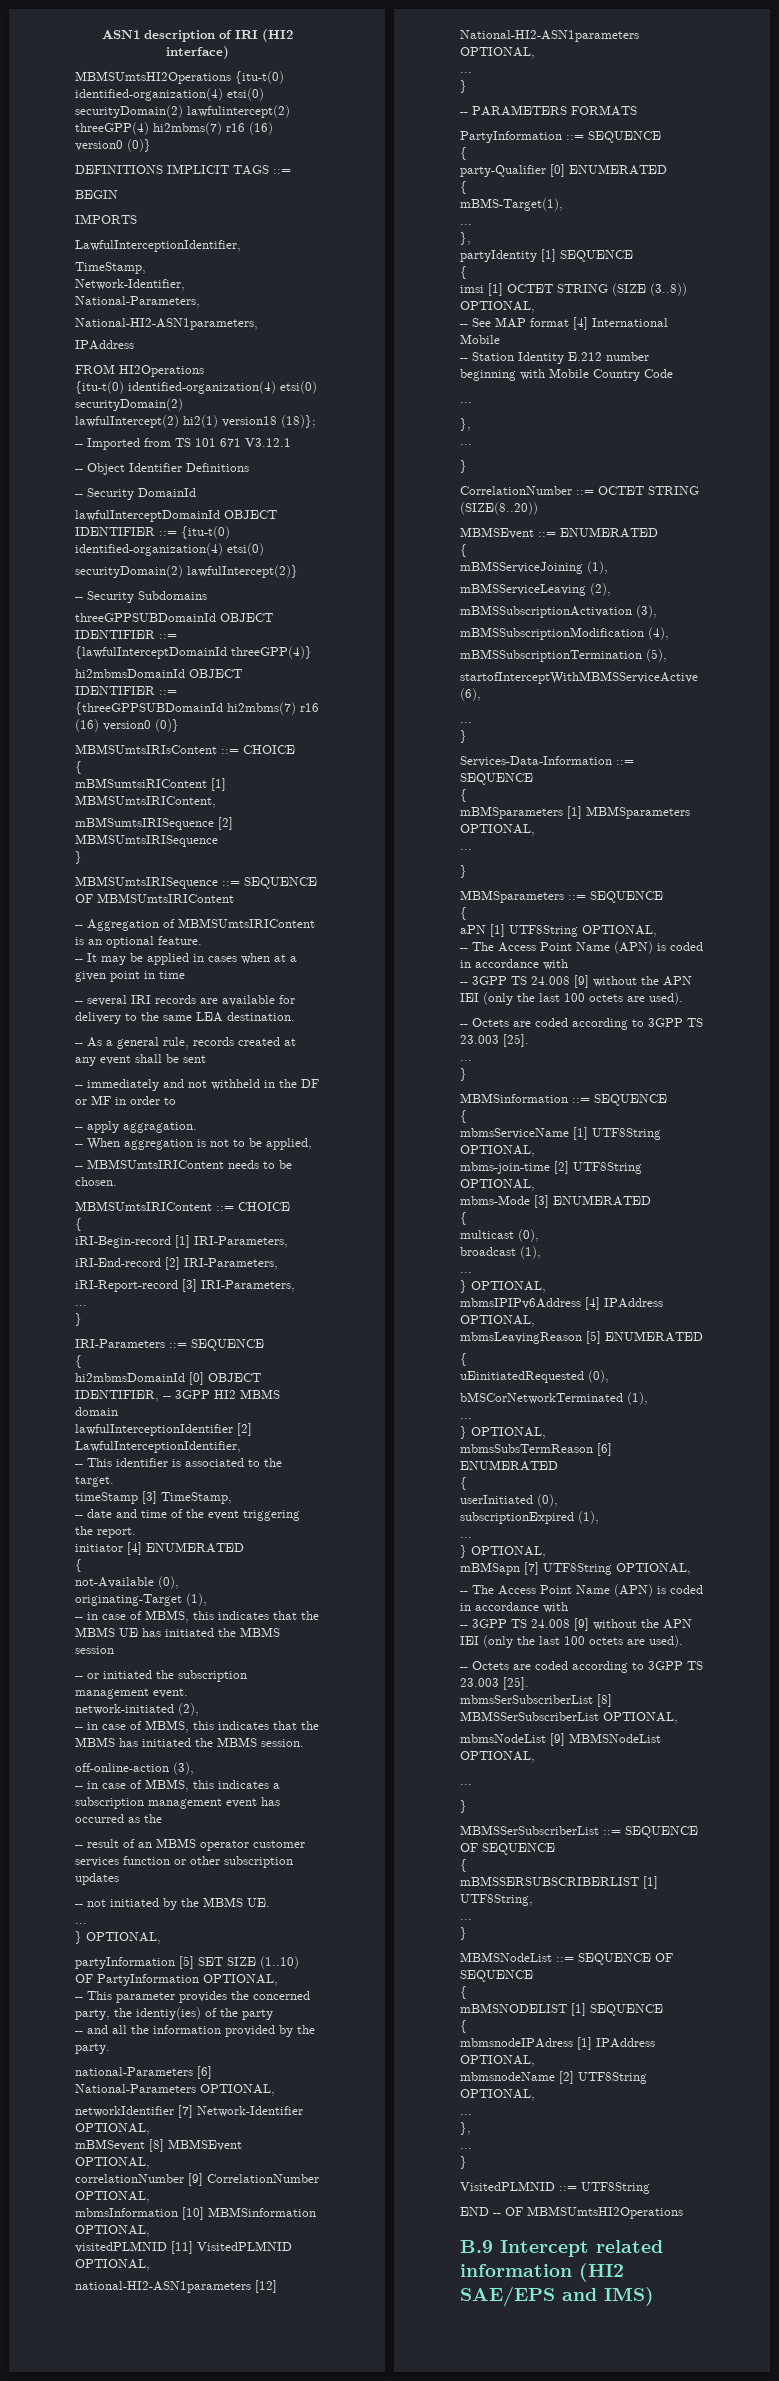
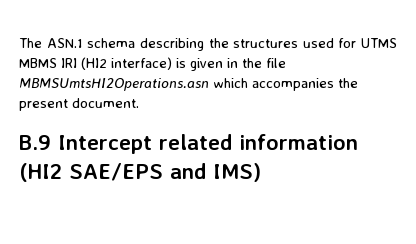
[101,29,293,42] [165,46,229,59] [75,71,284,84] [75,88,264,101] [75,105,290,118] [75,122,273,135] [75,139,151,152] [75,164,291,175] [75,190,118,199] [75,214,137,224] [75,240,241,252] [75,262,146,274] [75,279,185,291] [75,296,200,308] [75,318,258,330] [75,340,134,350] [75,364,204,377] [75,381,317,394] [75,398,183,411] [75,415,316,428] [75,438,291,450] [75,463,249,475] [75,488,196,500] [75,510,277,522] [75,526,230,539] [75,543,264,556] [75,565,298,578] [75,591,207,603] [75,613,273,622] [75,630,177,639] [75,646,312,659] [75,669,242,678] [75,686,177,695] [75,702,319,715] [75,719,179,732] [75,744,295,754] [75,761,82,774] [75,778,226,791] [75,795,216,808] [75,817,233,830] [75,834,218,847] [75,851,82,864] [75,876,317,889] [75,893,234,903] [75,918,315,931] [75,936,202,948] [75,953,297,965] [75,971,185,982] [75,995,295,1006] [75,1012,295,1024] [75,1037,296,1049] [75,1054,206,1066] [75,1079,319,1091] [75,1095,176,1105] [75,1121,197,1133] [75,1138,312,1150] [75,1159,292,1169] [75,1177,117,1186] [75,1201,290,1211] [75,1218,82,1231] [75,1235,288,1248] [75,1257,278,1270] [75,1279,295,1292] [75,1305,87,1306] [75,1313,82,1326] [75,1339,264,1351] [75,1355,82,1368] [75,1372,261,1385] [75,1389,280,1402] [75,1407,118,1416] [75,1423,252,1436] [75,1441,241,1453] [75,1458,282,1467] [75,1476,114,1487] [75,1491,232,1504] [75,1509,300,1521] [75,1526,136,1538] [75,1542,244,1555] [75,1559,82,1572] [75,1576,179,1589] [75,1593,207,1606] [75,1610,319,1623] [75,1627,280,1637] [75,1646,114,1654] [75,1670,247,1682] [75,1688,188,1699] [75,1703,199,1716] [75,1720,319,1733] [75,1737,304,1747] [75,1762,194,1775] [75,1779,280,1792] [75,1797,280,1809] [75,1814,162,1823] [75,1838,305,1851] [75,1856,293,1868] [75,1873,119,1885] [75,1897,270,1910] [75,1923,87,1924] [75,1931,161,1944] [75,1956,299,1969] [75,1974,278,1986] [75,1991,310,2003] [75,2007,273,2020] [75,2025,315,2037] [75,2043,110,2054] [75,2066,212,2079] [75,2084,275,2096] [75,2105,303,2118] [75,2123,150,2135] [75,2139,242,2152] [75,2157,150,2169] [75,2173,319,2186] [75,2191,150,2203] [75,2207,316,2220] [75,2225,150,2237] [75,2241,292,2254] [75,2259,150,2271] [75,2280,277,2293] [460,30,639,42] [460,47,535,59] [460,72,472,73] [460,80,467,93] [460,105,637,116] [460,131,661,143] [460,147,467,160] [460,164,667,177] [460,181,467,194] [460,198,563,211] [460,224,472,225] [460,232,471,245] [460,249,633,262] [460,266,467,279] [460,283,687,296] [460,301,535,313] [460,317,668,330] [460,334,500,344] [460,352,649,364] [460,368,673,381] [460,402,472,403] [460,418,471,431] [460,444,472,445] [460,460,467,473] [460,486,699,495] [460,502,538,515] [460,527,658,539] [460,544,467,557] [460,561,608,574] [460,583,611,596] [460,605,657,618] [460,627,669,640] [460,649,667,662] [460,671,698,684] [460,688,481,701] [460,722,472,723] [460,730,467,743] [460,756,634,767] [460,773,533,785] [460,789,467,802] [460,806,690,819] [460,824,535,836] [460,849,472,850] [460,865,467,878] [460,890,663,903] [460,907,467,920] [460,924,657,937] [460,941,703,954] [460,959,568,970] [460,975,692,988] [460,992,683,1005] [460,1018,703,1030] [460,1034,529,1047] [460,1060,472,1061] [460,1068,467,1081] [460,1093,667,1106] [460,1110,467,1123] [460,1127,661,1140] [460,1145,535,1157] [460,1161,642,1174] [460,1179,535,1191] [460,1195,651,1208] [460,1212,467,1225] [460,1229,539,1242] [460,1246,541,1259] [460,1272,472,1273] [460,1280,546,1293] [460,1297,663,1310] [460,1315,535,1327] [460,1331,703,1344] [460,1353,467,1366] [460,1370,609,1383] [460,1392,648,1405] [460,1418,472,1419] [460,1426,546,1439] [460,1443,612,1456] [460,1460,558,1471] [460,1477,467,1490] [460,1494,558,1507] [460,1511,599,1524] [460,1537,472,1538] [460,1545,546,1558] [460,1562,691,1575] [460,1584,703,1597] [460,1602,568,1613] [460,1618,692,1631] [460,1635,683,1648] [460,1661,703,1673] [460,1677,529,1690] [460,1694,612,1707] [460,1711,678,1724] [460,1733,661,1746] [460,1751,535,1763] [460,1784,472,1785] [460,1800,467,1813] [460,1825,698,1838] [460,1843,555,1855] [460,1859,467,1872] [460,1876,658,1889] [460,1894,533,1906] [460,1919,472,1920] [460,1927,467,1940] [460,1952,673,1965] [460,1970,533,1982] [460,1986,467,1999] [460,2003,663,2016] [460,2020,467,2033] [460,2037,655,2050] [460,2055,535,2067] [460,2071,647,2084] [460,2089,535,2101] [460,2114,472,2115] [460,2122,471,2135] [460,2148,472,2149] [460,2156,467,2169] [460,2181,650,2194] [460,2206,683,2219] ASN1 description of IRI (HI2 interface) // MBMSUmtsHI2Operations {itu-t(0) identified-organization(4) etsi(0) securityDomain(2) lawfulintercept(2) threeGPP(4) hi2mbms(7) r16 (16) version0 (0)} // DEFINITIONS IMPLICIT TAGS ::= // BEGIN // IMPORTS // LawfulInterceptionIdentifier, // TimeStamp, // Network-Identifier, // National-Parameters, // National-HI2-ASN1parameters, // IPAddress // FROM HI2Operations // {itu-t(0) identified-organization(4) etsi(0) securityDomain(2) // lawfulIntercept(2) hi2(1) version18 (18)}; // -- Imported from TS 101 671 V3.12.1 // -- Object Identifier Definitions // -- Security DomainId // lawfulInterceptDomainId OBJECT IDENTIFIER ::= {itu-t(0) identified-organization(4) etsi(0) // securityDomain(2) lawfulIntercept(2)} // -- Security Subdomains // threeGPPSUBDomainId OBJECT IDENTIFIER ::= {lawfulInterceptDomainId threeGPP(4)} // hi2mbmsDomainId OBJECT IDENTIFIER ::= {threeGPPSUBDomainId hi2mbms(7) r16 (16) version0 (0)} // MBMSUmtsIRIsContent ::= CHOICE // { // mBMSumtsiRIContent [1] MBMSUmtsIRIContent, // mBMSumtsIRISequence [2] MBMSUmtsIRISequence // } // MBMSUmtsIRISequence ::= SEQUENCE OF MBMSUmtsIRIContent // -- Aggregation of MBMSUmtsIRIContent is an optional feature. // -- It may be applied in cases when at a given point in time // -- several IRI records are available for delivery to the same LEA destination. // -- As a general rule, records created at any event shall be sent // -- immediately and not withheld in the DF or MF in order to // -- apply aggragation. // -- When aggregation is not to be applied, // -- MBMSUmtsIRIContent needs to be chosen. // MBMSUmtsIRIContent ::= CHOICE // { // iRI-Begin-record [1] IRI-Parameters, // iRI-End-record [2] IRI-Parameters, // iRI-Report-record [3] IRI-Parameters, // ... // } // IRI-Parameters ::= SEQUENCE // { // hi2mbmsDomainId [0] OBJECT IDENTIFIER, -- 3GPP HI2 MBMS domain // lawfulInterceptionIdentifier [2] LawfulInterceptionIdentifier, // -- This identifier is associated to the target. // timeStamp [3] TimeStamp, // -- date and time of the event triggering the report. // initiator [4] ENUMERATED // { // not-Available (0), // originating-Target (1), // -- in case of MBMS, this indicates that the MBMS UE has initiated the MBMS session // -- or initiated the subscription management event. // network-initiated (2), // -- in case of MBMS, this indicates that the MBMS has initiated the MBMS session. // off-online-action (3), // -- in case of MBMS, this indicates a subscription management event has occurred as the // -- result of an MBMS operator customer services function or other subscription updates // -- not initiated by the MBMS UE. // ... // } OPTIONAL, // partyInformation [5] SET SIZE (1..10) OF PartyInformation OPTIONAL, // -- This parameter provides the concerned party, the identiy(ies) of the party // -- and all the information provided by the party. // national-Parameters [6] National-Parameters OPTIONAL, // networkIdentifier [7] Network-Identifier OPTIONAL, // mBMSevent [8] MBMSEvent OPTIONAL, // correlationNumber [9] CorrelationNumber OPTIONAL, // mbmsInformation [10] MBMSinformation OPTIONAL, // visitedPLMNID [11] VisitedPLMNID OPTIONAL, // national-HI2-ASN1parameters [12] National-HI2-ASN1parameters OPTIONAL, // ... // } // -- PARAMETERS FORMATS // PartyInformation ::= SEQUENCE // { // party-Qualifier [0] ENUMERATED // { // mBMS-Target(1), // ... // }, // partyIdentity [1] SEQUENCE // { // imsi [1] OCTET STRING (SIZE (3..8)) OPTIONAL, // -- See MAP format [4] International Mobile // -- Station Identity E.212 number beginning with Mobile Country Code // ... // }, // ... // } // CorrelationNumber ::= OCTET STRING (SIZE(8..20)) // MBMSEvent ::= ENUMERATED // { // mBMSServiceJoining (1), // mBMSServiceLeaving (2), // mBMSSubscriptionActivation (3), // mBMSSubscriptionModification (4), // mBMSSubscriptionTermination (5), // startofInterceptWithMBMSServiceActive (6), // ... // } // Services-Data-Information ::= SEQUENCE // { // mBMSparameters [1] MBMSparameters OPTIONAL, // ... // } // MBMSparameters ::= SEQUENCE // { // aPN [1] UTF8String OPTIONAL, // -- The Access Point Name (APN) is coded in accordance with // -- 3GPP TS 24.008 [9] without the APN IEI (only the last 100 octets are used). // -- Octets are coded according to 3GPP TS 23.003 [25]. // ... // } // MBMSinformation ::= SEQUENCE // { // mbmsServiceName [1] UTF8String OPTIONAL, // mbms-join-time [2] UTF8String OPTIONAL, // mbms-Mode [3] ENUMERATED // { // multicast (0), // broadcast (1), // ... // } OPTIONAL, // mbmsIPIPv6Address [4] IPAddress OPTIONAL, // mbmsLeavingReason [5] ENUMERATED // { // uEinitiatedRequested (0), // bMSCorNetworkTerminated (1), // ... // } OPTIONAL, // mbmsSubsTermReason [6] ENUMERATED // { // userInitiated (0), // subscriptionExpired (1), // ... // } OPTIONAL, // mBMSapn [7] UTF8String OPTIONAL, // -- The Access Point Name (APN) is coded in accordance with // -- 3GPP TS 24.008 [9] without the APN IEI (only the last 100 octets are used). // -- Octets are coded according to 3GPP TS 23.003 [25]. // mbmsSerSubscriberList [8] MBMSSerSubscriberList OPTIONAL, // mbmsNodeList [9] MBMSNodeList OPTIONAL, // ... // } // MBMSSerSubscriberList ::= SEQUENCE OF SEQUENCE // { // mBMSSERSUBSCRIBERLIST [1] UTF8String, // ... // } // MBMSNodeList ::= SEQUENCE OF SEQUENCE // { // mBMSNODELIST [1] SEQUENCE // { // mbmsnodeIPAdress [1] IPAddress OPTIONAL, // mbmsnodeName [2] UTF8String OPTIONAL, // ... // }, // ... // } // VisitedPLMNID ::= UTF8String // END -- OF MBMSUmtsHI2Operations -> [19,38,397,51] [19,57,286,71] [19,78,358,91] [19,98,139,111] The ASN.1 schema describing the structures used for UTMS MBMS IRI (HI2 interface) is given in the file MBMSUmtsHI2Operations.asn which accompanies the present document.

